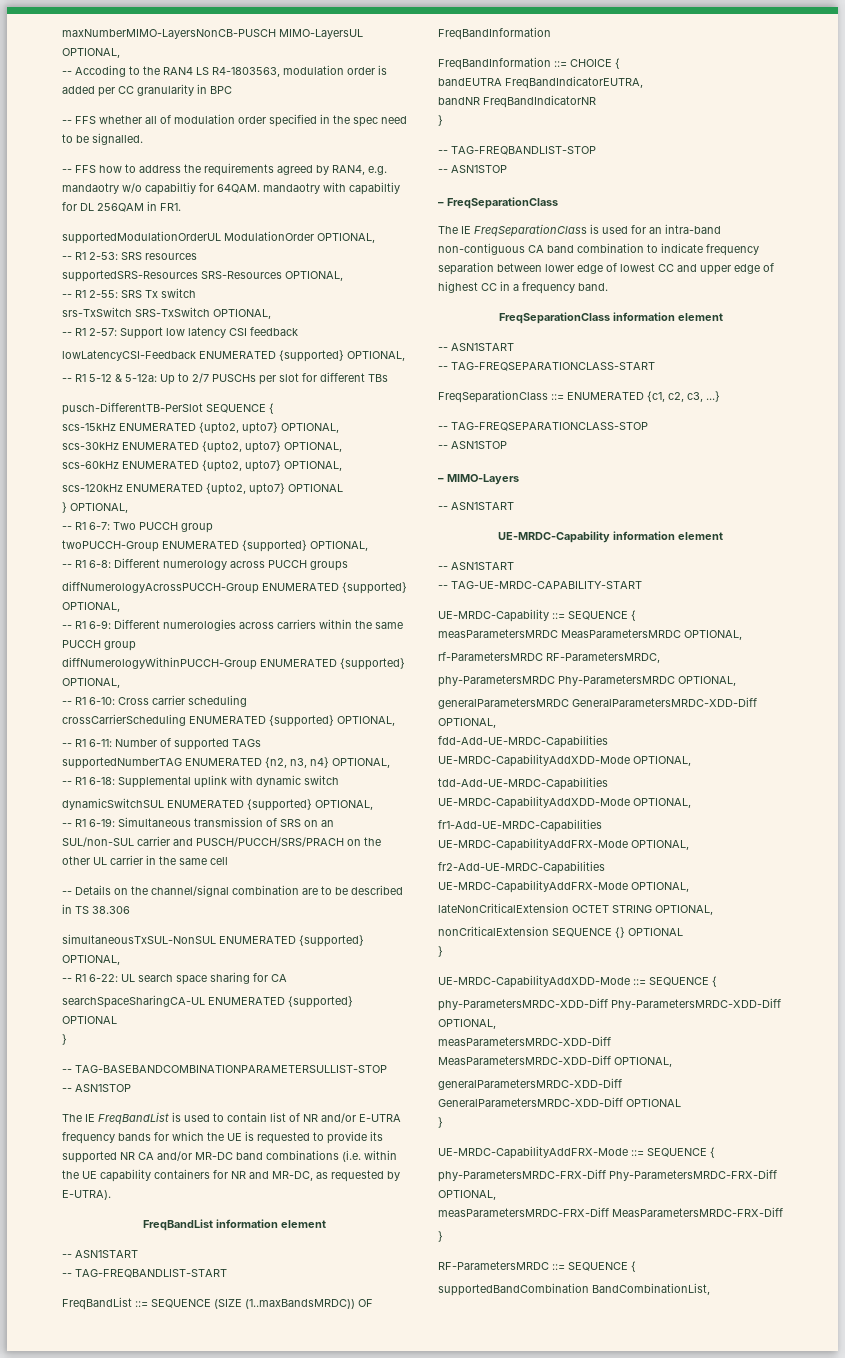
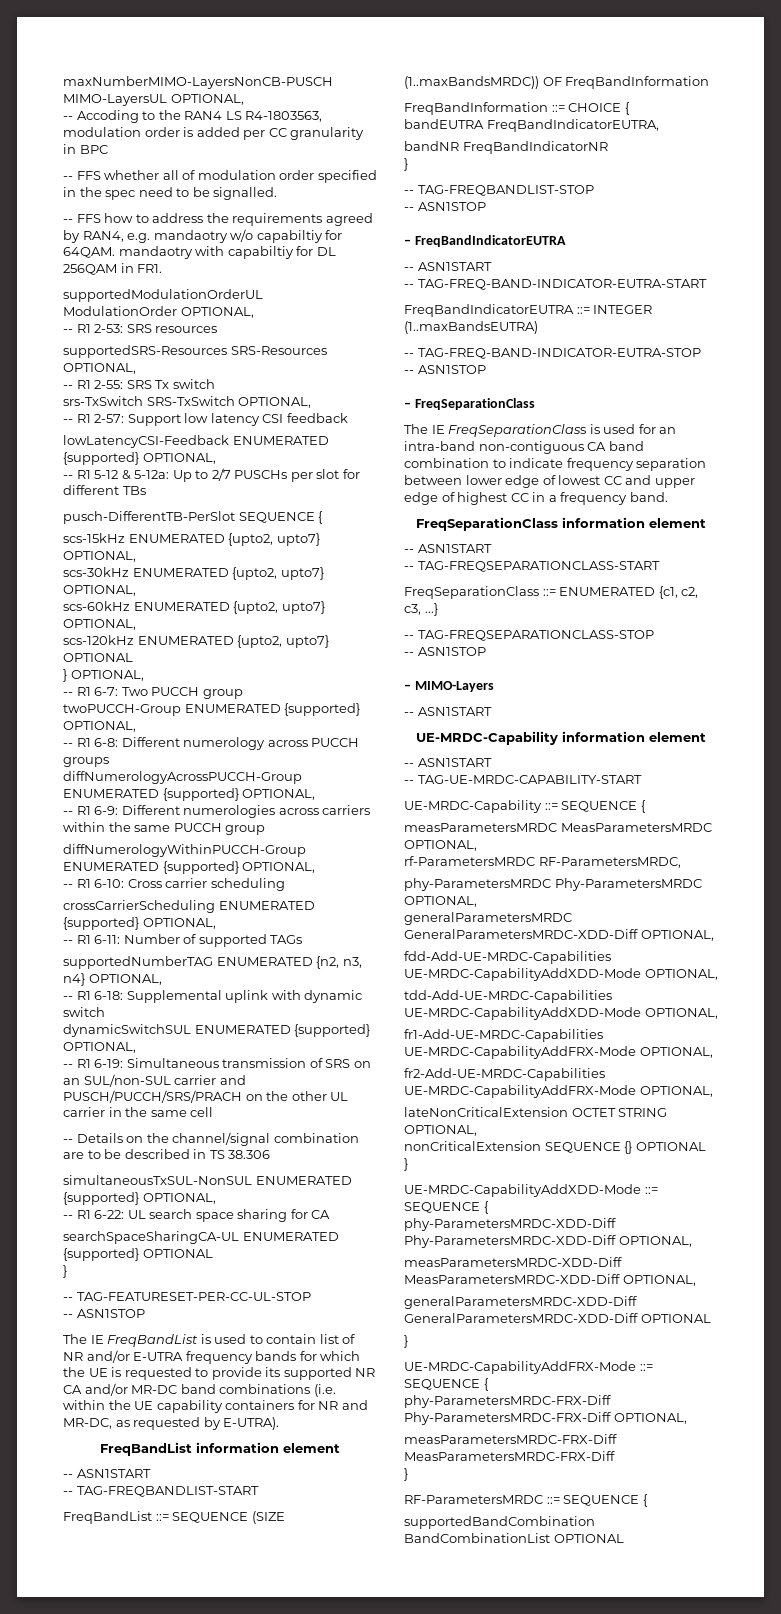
[75,1065,387,1073] TAG-BASEBANDCOMBINATIONPARAMETERSULLIST-STOP -> [76,1292,311,1301] TAG-FEATURESET-PER-CC-UL-STOP
(507, 169) none -> [404,235,566,247] [404,262,492,271] [404,279,707,290] [404,304,653,317] [404,321,538,334] [404,348,701,359] [404,365,486,374] // – FreqBandIndicatorEUTRA // -- ASN1START // -- TAG-FREQ-BAND-INDICATOR-EUTRA-START // FreqBandIndicatorEUTRA ::= INTEGER (1..maxBandsEUTRA) // -- TAG-FREQ-BAND-INDICATOR-EUTRA-STOP // -- ASN1STOP
[592,1283,710,1295] BandCombinationList, -> [404,1533,624,1543] BandCombinationList OPTIONAL

